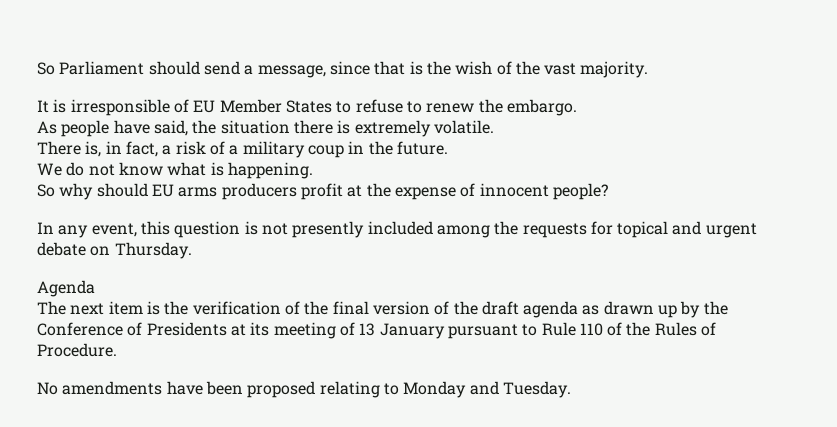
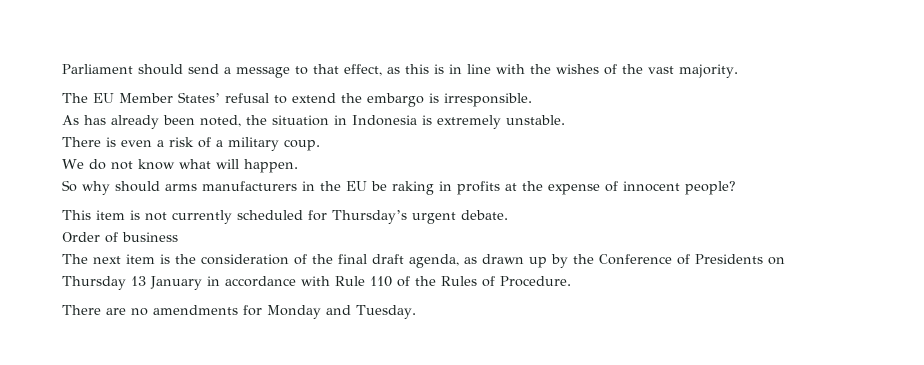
[37,62,55,75] So -> (62, 69) none
[257,61,649,78] [37,99,577,116] [37,120,333,137] message, since that is the wish of the vast majority. // It is irresponsible of EU Member States to refuse to renew the embargo. // As people have said, the situation there -> [236,64,738,78] [62,92,532,107] [62,115,417,129] message to that effect, as this is in line with the wishes of the vast majority. // The EU Member States’ refusal to extend the embargo is irresponsible. // As has already been noted, the situation in Indonesia
[433,120,494,134] [37,141,158,157] volatile. // There is, in fact, -> [506,115,565,125] [62,137,152,147] unstable. // There is even
[307,141,448,158] coup in the future. -> [284,139,320,151] coup.
[210,162,313,179] is happening. -> [215,159,298,173] will happen.
[151,183,343,200] EU arms producers profit -> [165,181,500,195] arms manufacturers in the EU be raking in profits
[37,221,757,238] [37,242,192,259] [37,280,95,297] In any event, this question is not presently included among the requests for topical and urgent debate on Thursday. // Agenda -> [62,210,508,224] [62,232,178,243] This item is not currently scheduled for Thursday’s urgent debate. // Order of business
[192,301,281,315] verification -> [201,254,289,265] consideration
[372,301,579,318] version of the draft agenda -> [372,254,459,268] draft agenda,
[230,322,538,339] at its meeting of 13 January pursuant to -> [768,257,785,265] [62,276,330,290] on Thursday 13 January in accordance with
[37,381,399,398] No amendments have been proposed relating to -> [62,305,262,316] There are no amendments for

